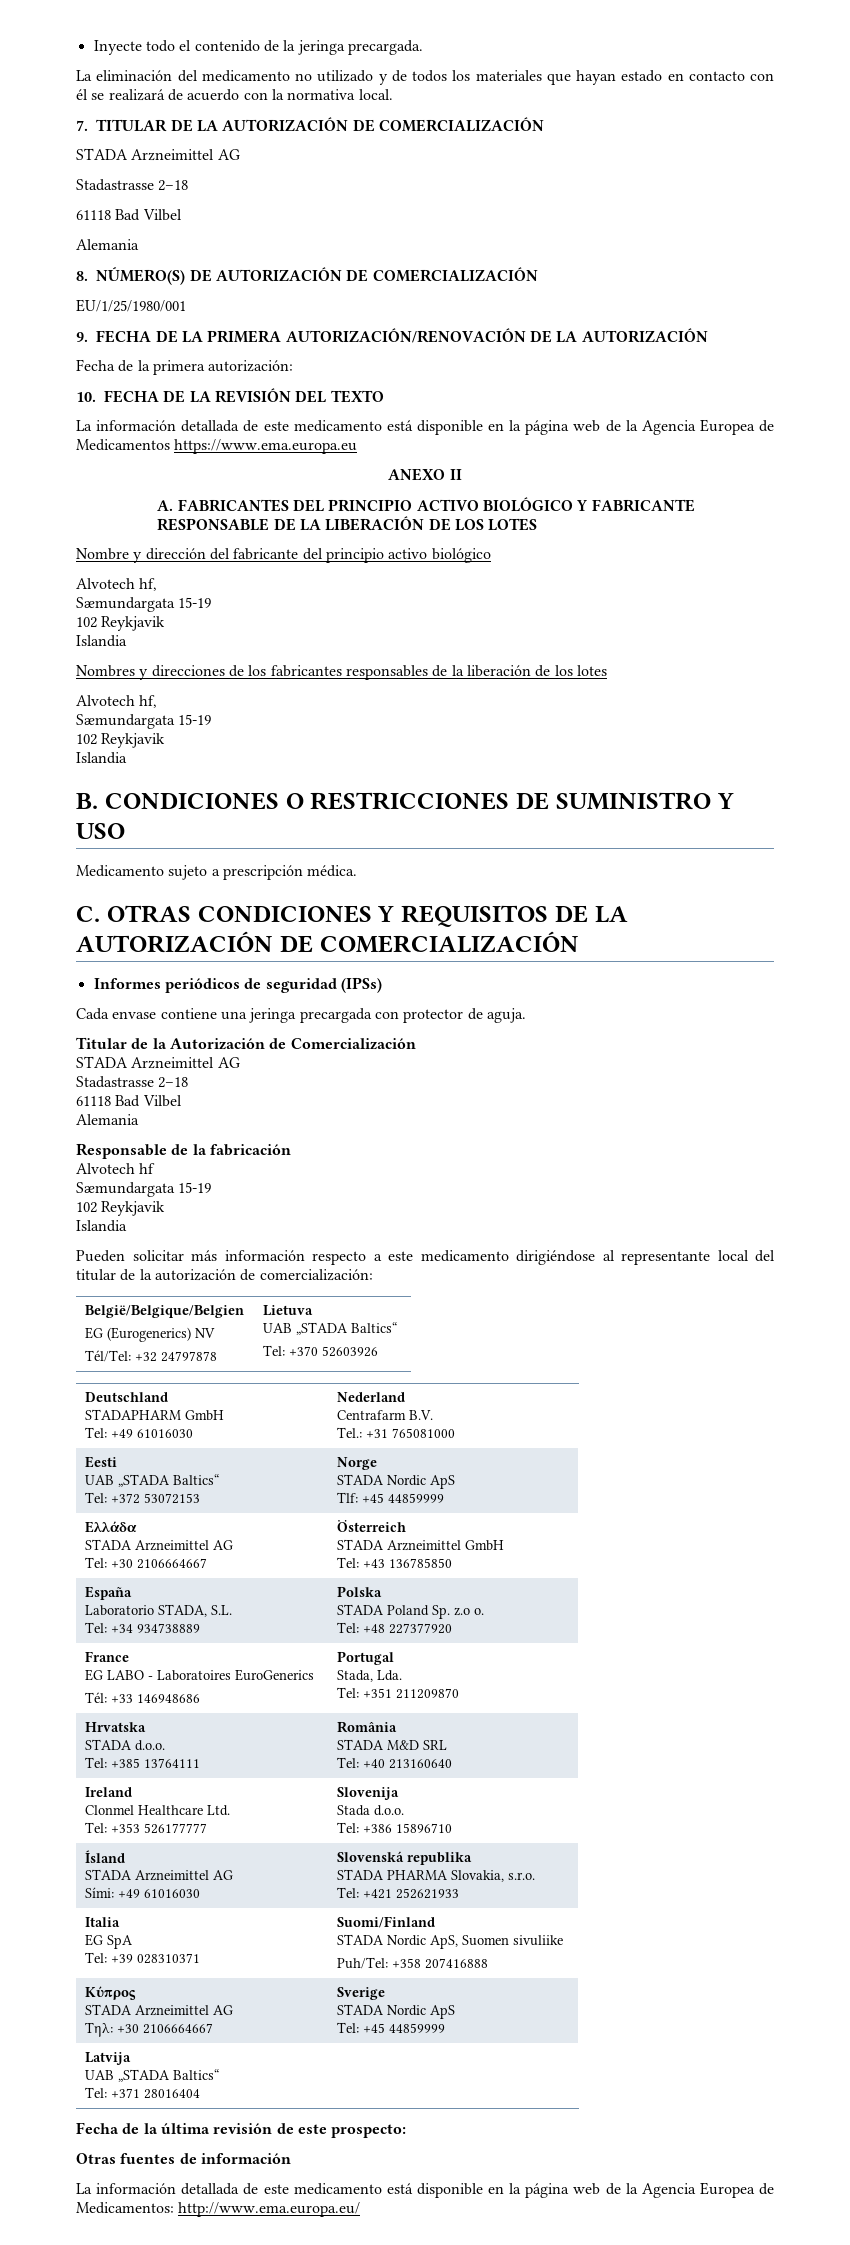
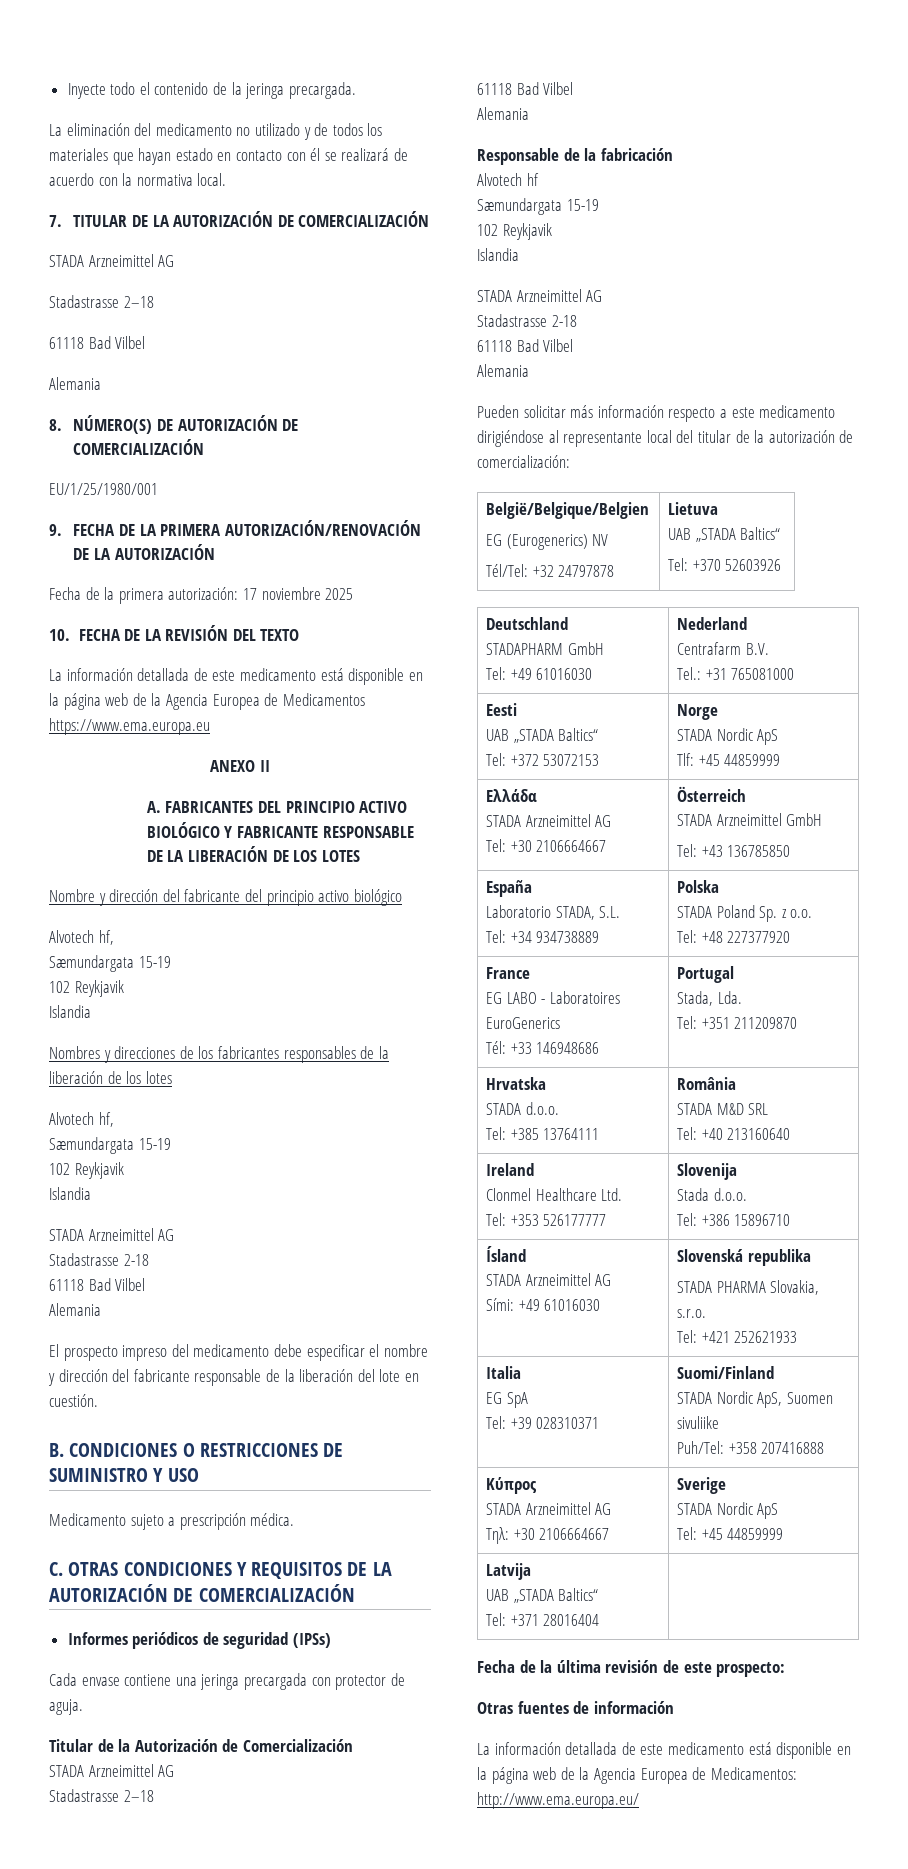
(294, 366) none -> [242,587,354,600] 17 noviembre 2025
(127, 758) none -> [49,1228,175,1241] [49,1253,149,1266] [49,1278,146,1291] [49,1303,101,1316] [49,1344,428,1361] [48,1369,419,1386] [49,1394,98,1407] // STADA Arzneimittel AG // Stadastrasse 2-18 // 61118 Bad Vilbel // Alemania // El prospecto impreso del medicamento debe especificar el nombre y dirección del fabricante responsable de la liberación del lote en cuestión.
(127, 1226) none -> [477,289,603,302] [477,314,577,327] [477,339,574,352] [477,364,529,377] // STADA Arzneimittel AG // Stadastrasse 2-18 // 61118 Bad Vilbel // Alemania
[454,1607,485,1616] z.o o. -> [781,909,813,918] z o.o.

